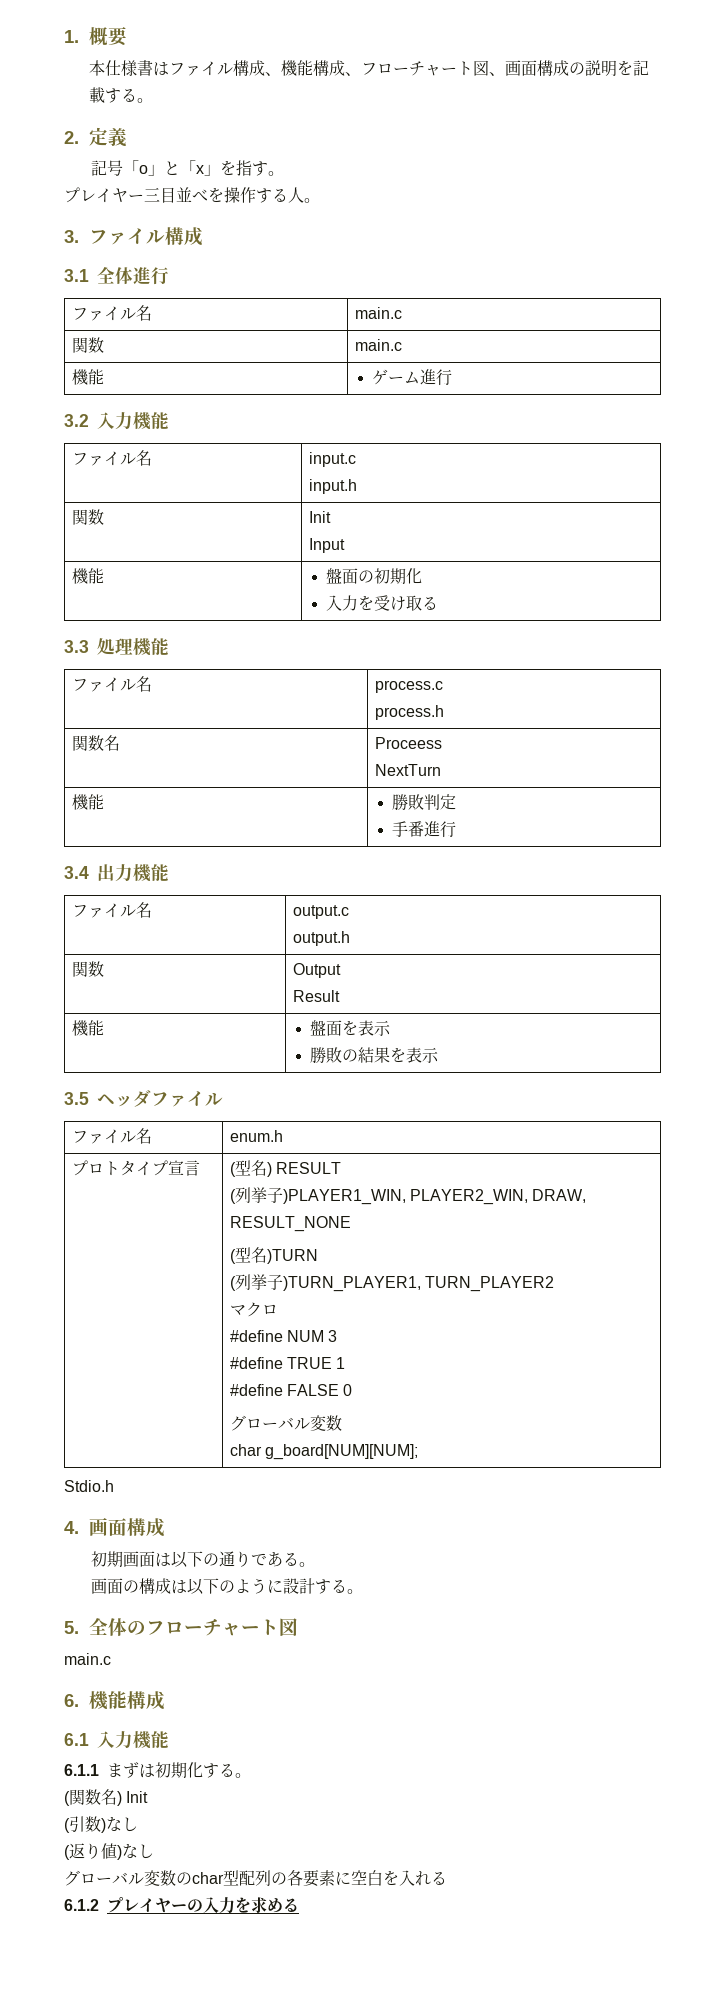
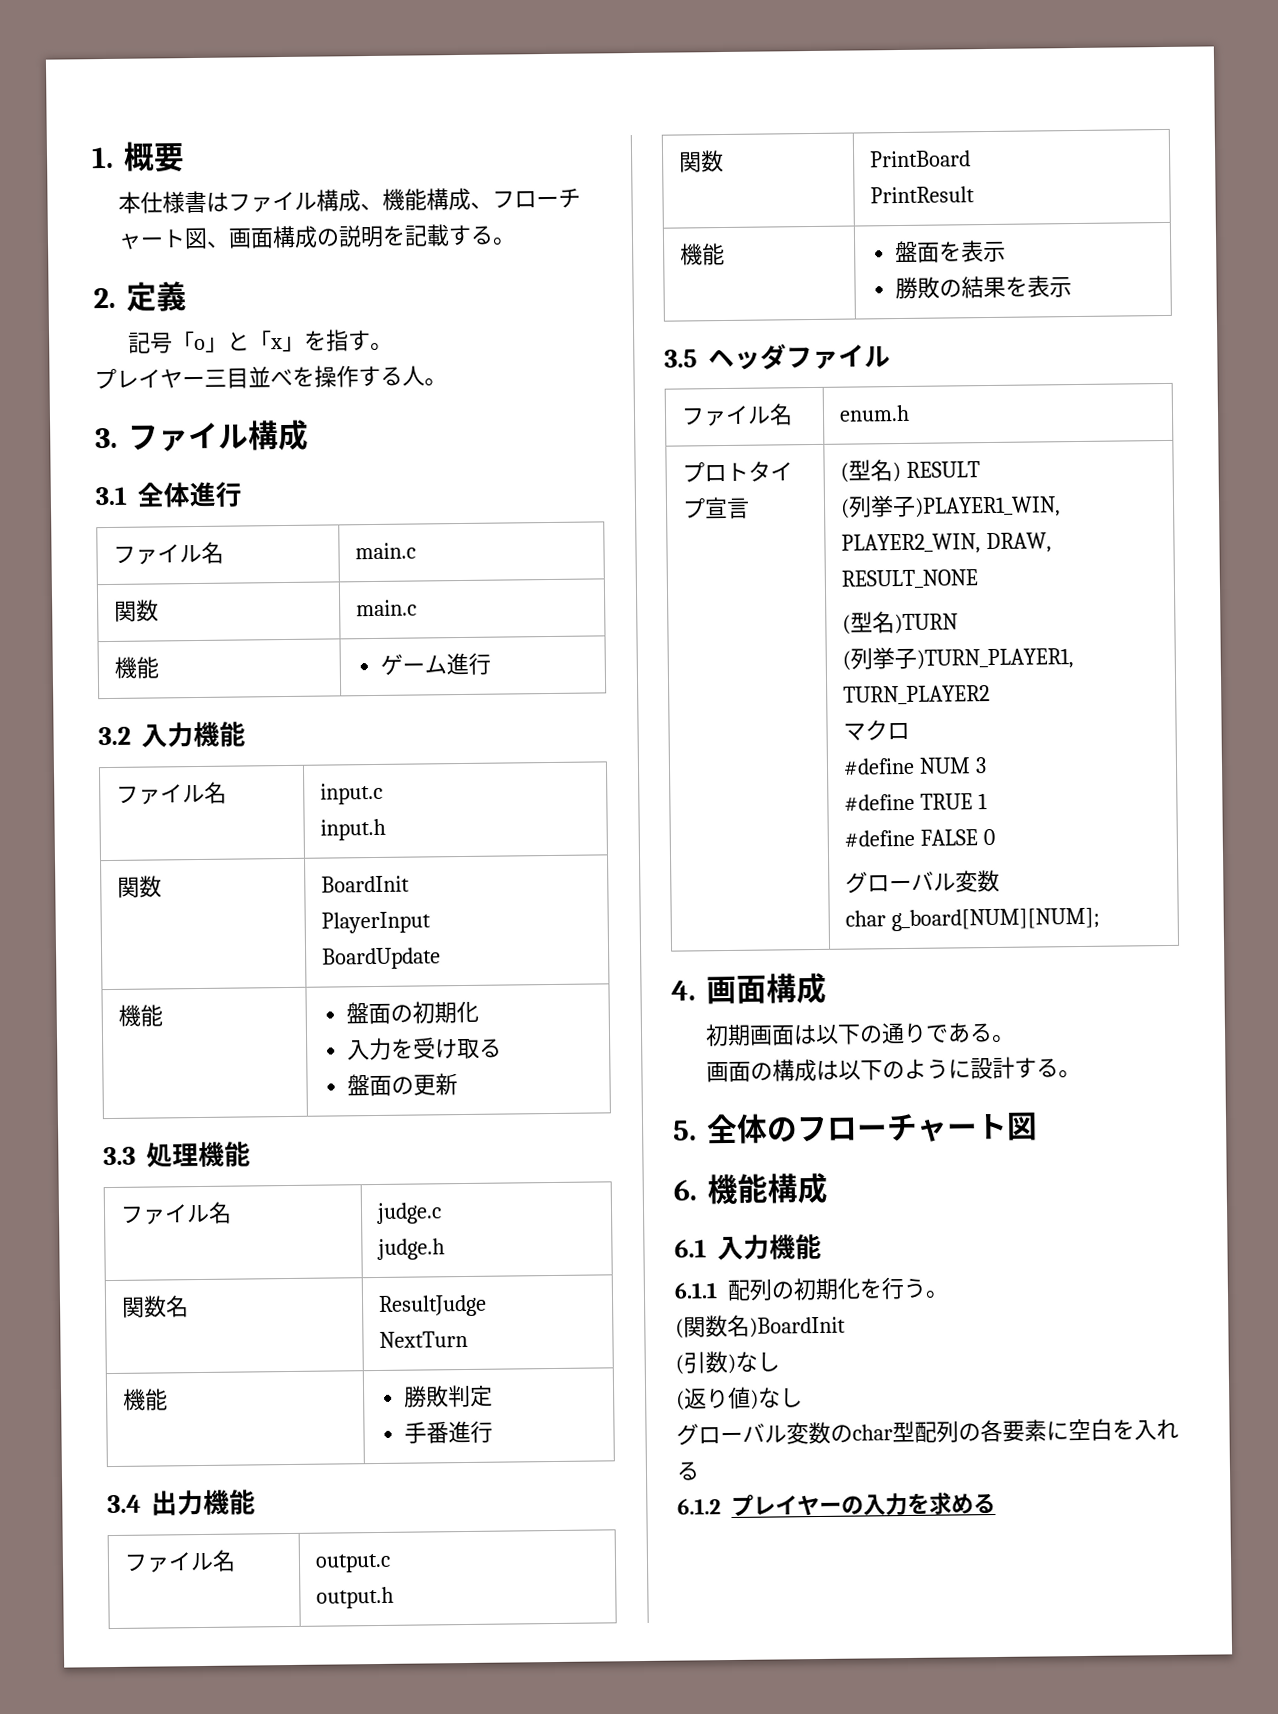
[308,511,331,523] [308,538,345,553] Init // Input -> [320,875,410,893] [320,911,431,934] [321,947,441,970] BoardInit // PlayerInput // BoardUpdate
(439, 603) none -> [346,1073,458,1097] // 盤面の更新
[374,680,443,693] [374,705,444,720] process.c // process.h -> [375,1202,442,1225] [376,1238,445,1261] judge.c // judge.h
[374,737,442,749] Proceess -> [377,1294,487,1317] ResultJudge
[292,963,341,978] [292,990,340,1002] Output // Result -> [869,150,971,168] [869,186,975,204] PrintBoard // PrintResult
[64,1480,114,1492] // Stdio.h -> (1100, 919) none
[64,1653,111,1665] // main.c -> (1038, 1126) none
[107,1762,235,1778] まずは初期化する -> [727,1277,927,1302] 配列の初期化を行う
[117,1791,149,1806] ) Init -> [749,1316,846,1338] )BoardInit

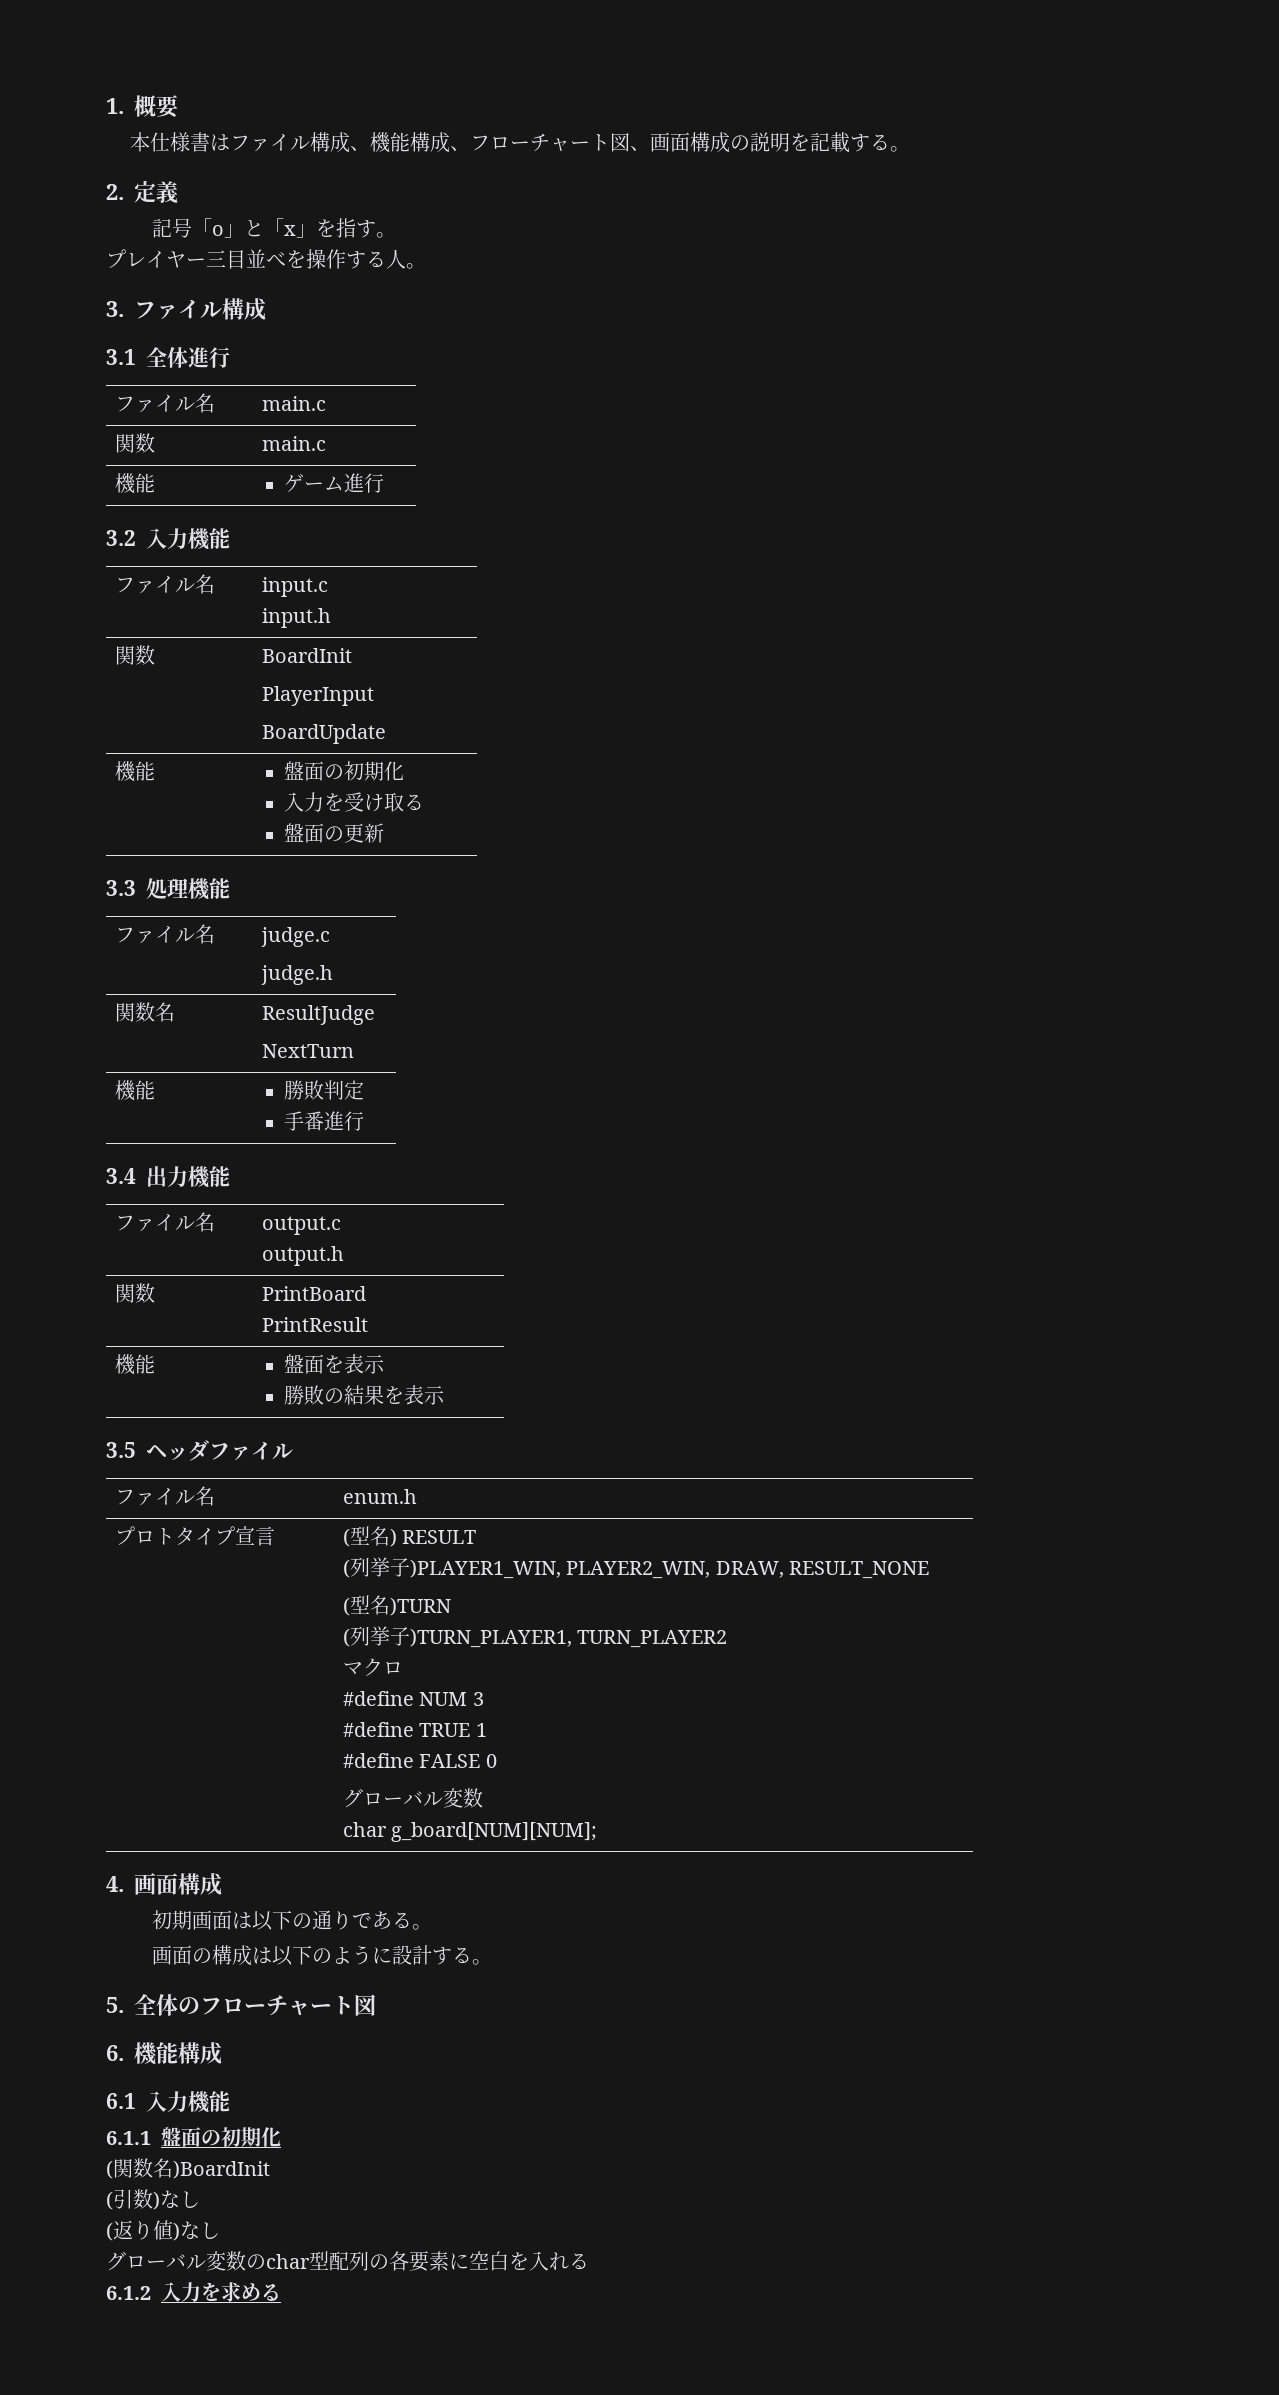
[727,1277,949,1302] 配列の初期化を行う。 -> [161,2127,281,2147] 盤面の初期化
[731,1494,864,1516] プレイヤーの -> (151, 2293) none

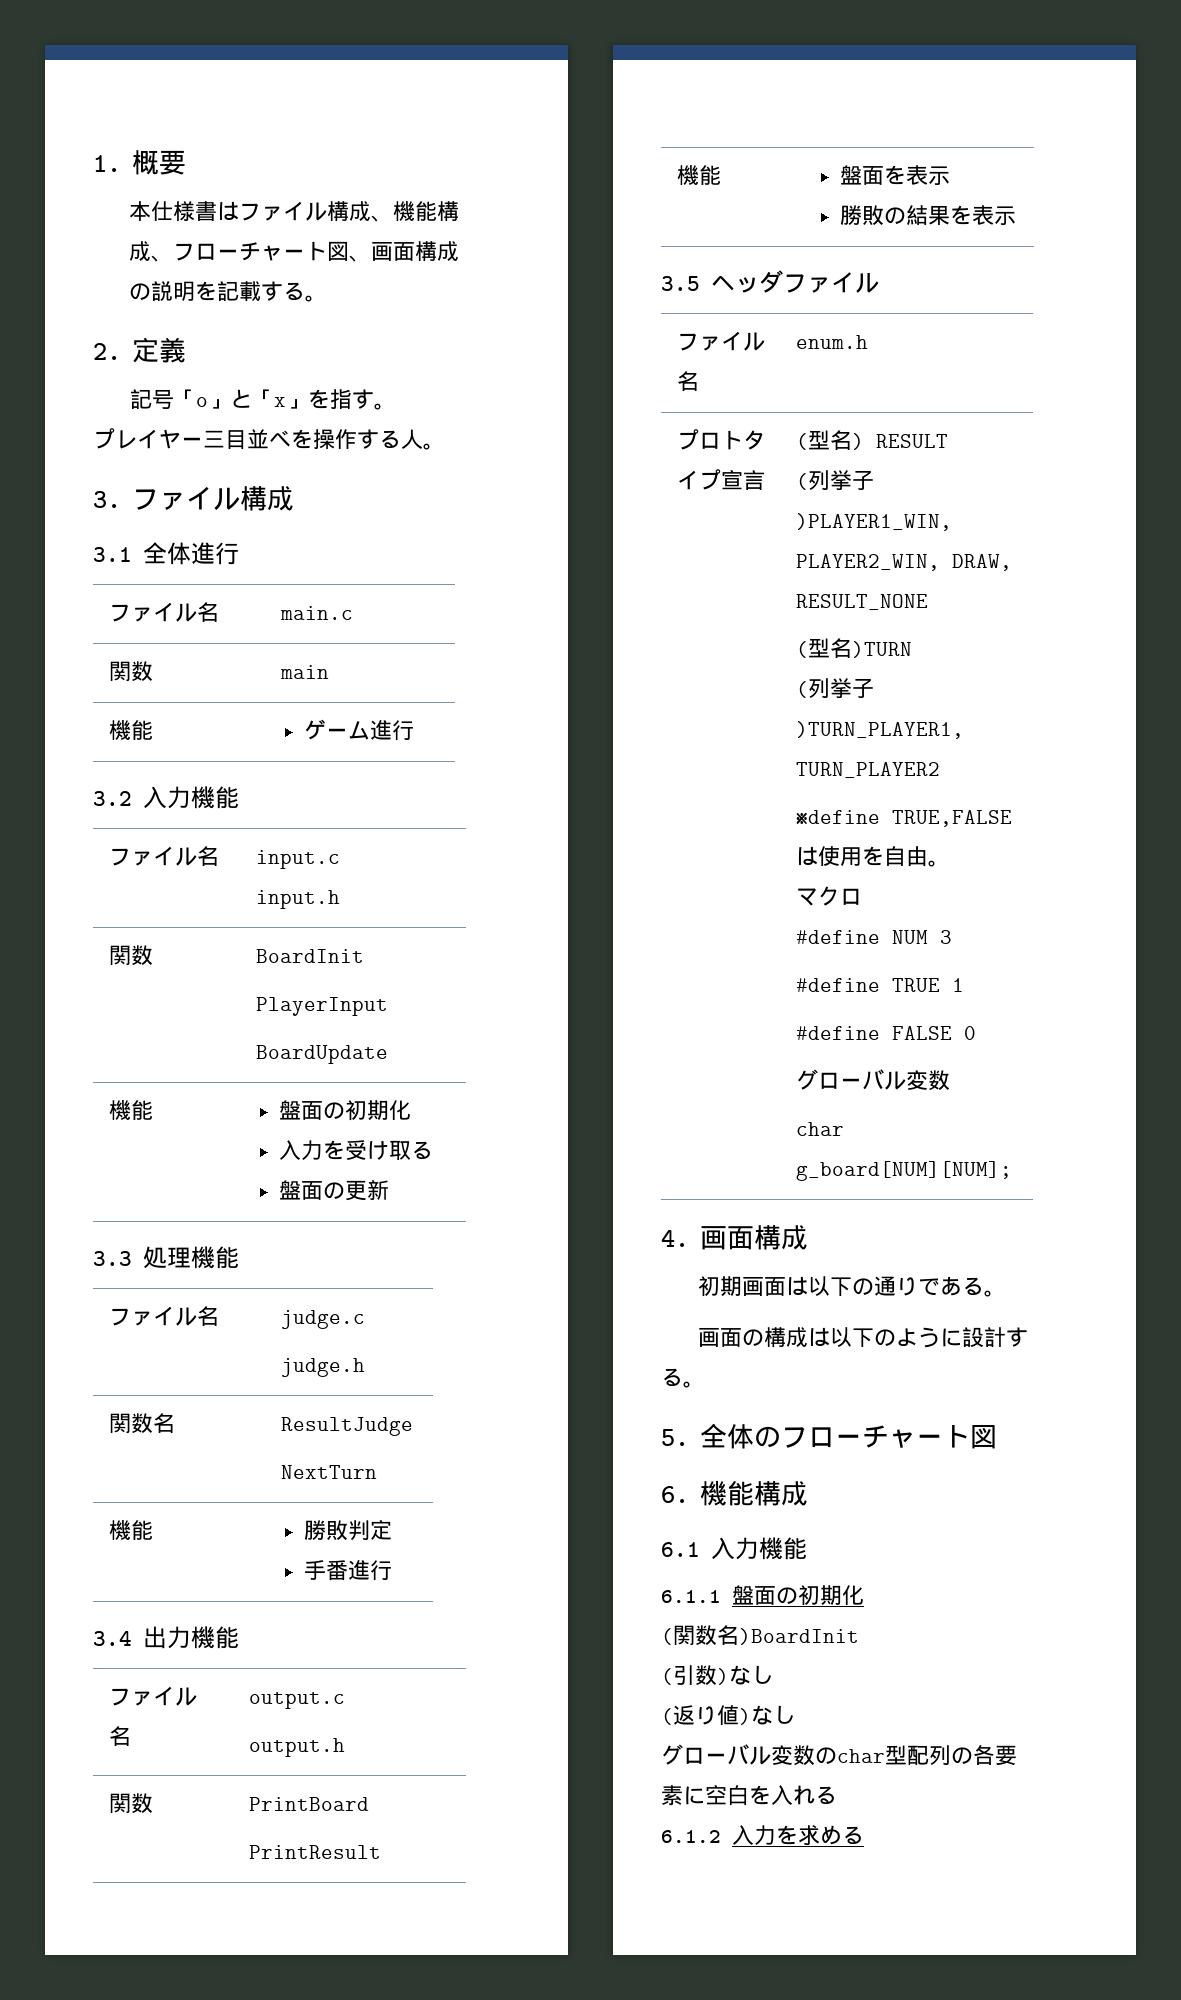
[262,436,327,451] main.c -> [279,665,329,679] main
(728, 1639) none -> [795,810,1012,827] [795,846,950,867] // ※define TRUE,FALSEは使用を自由。

